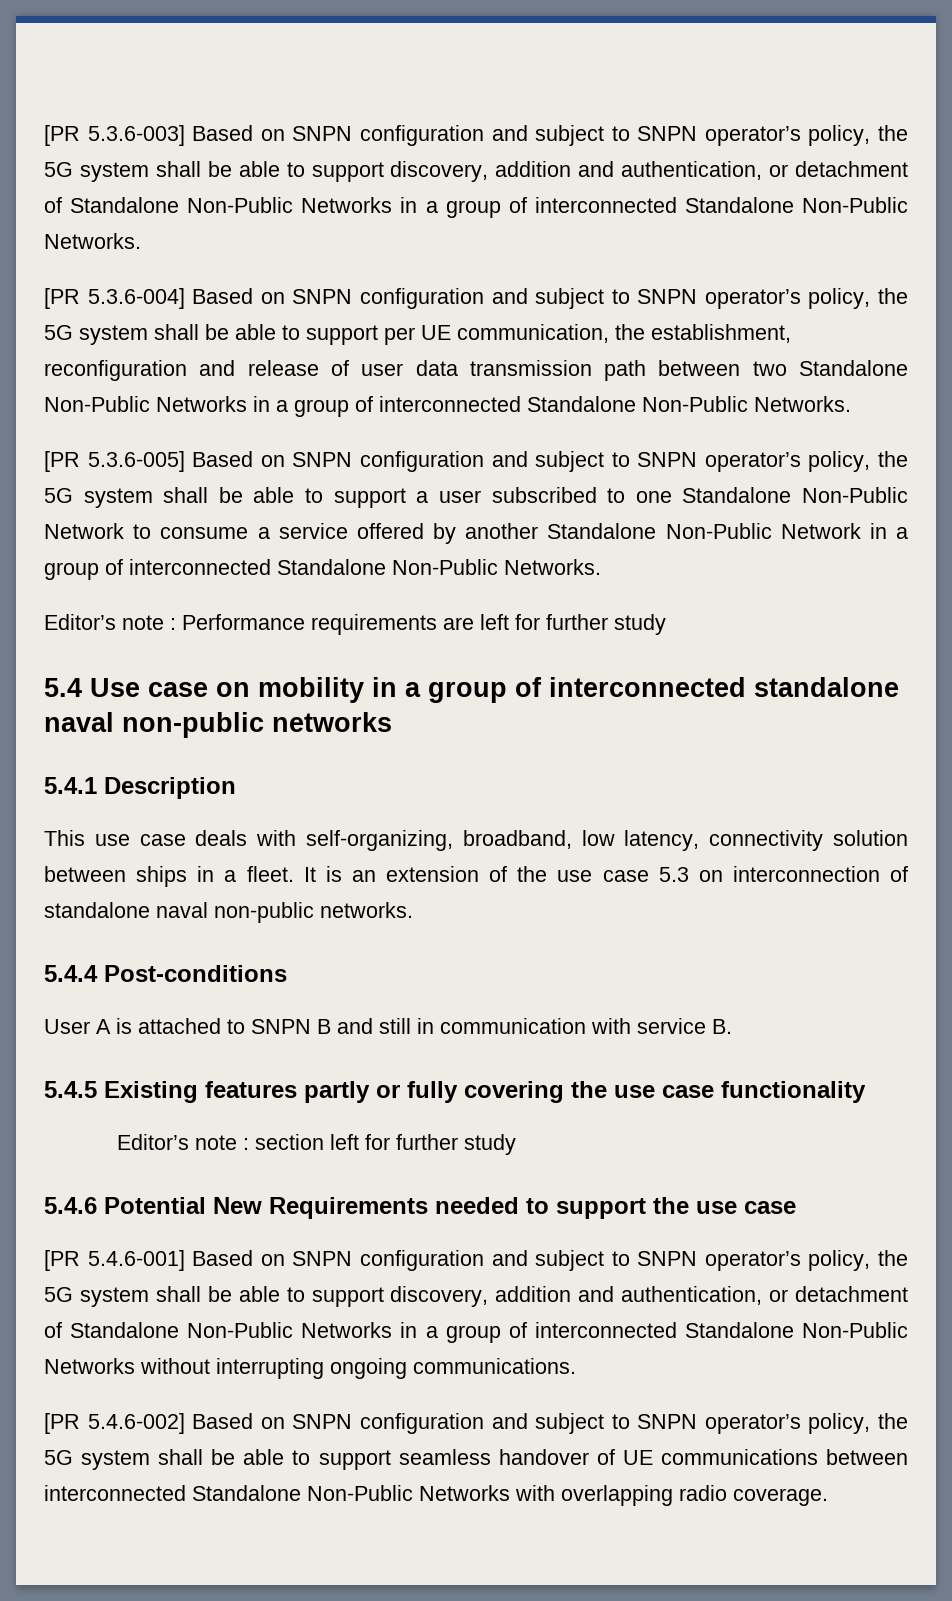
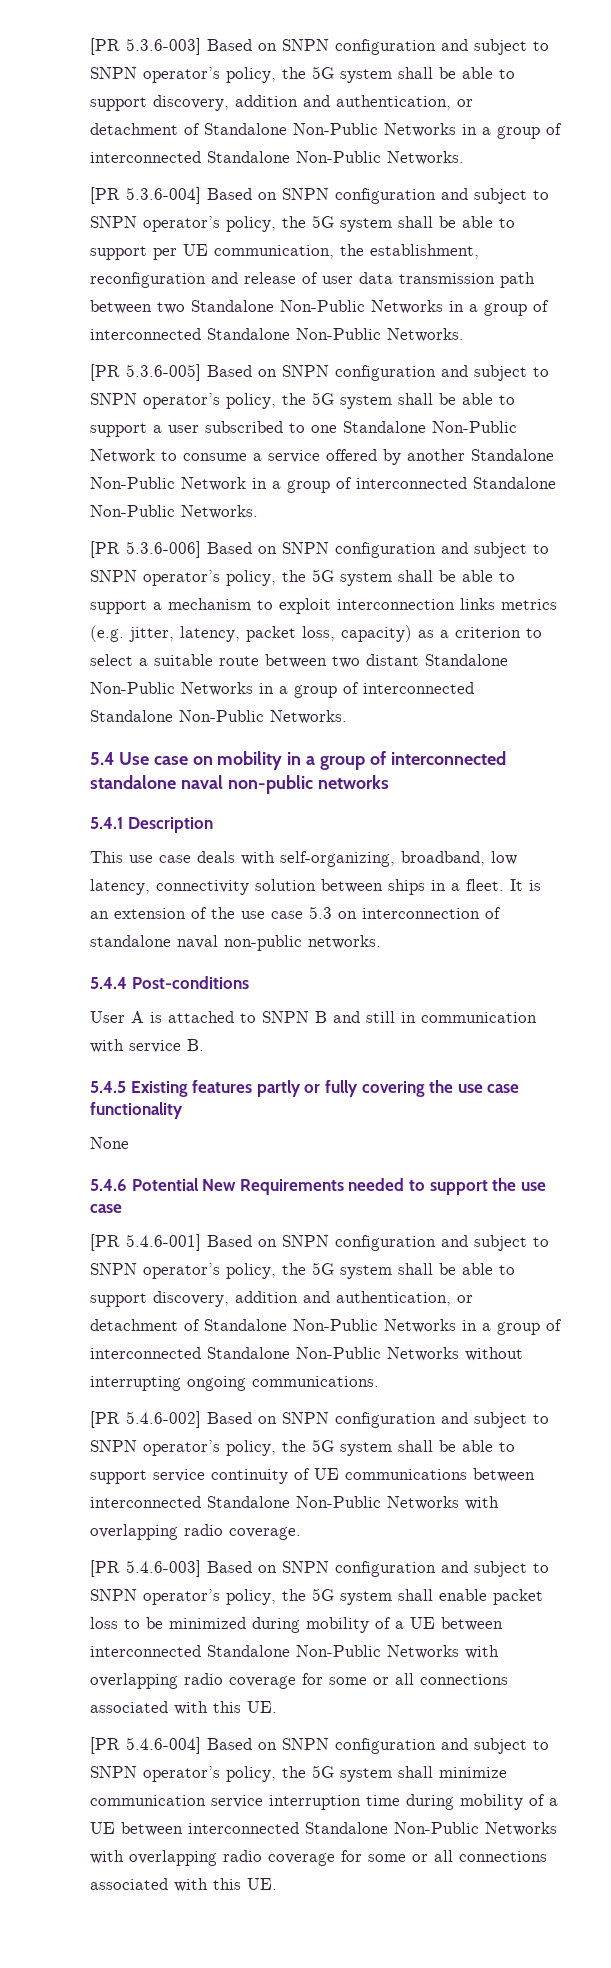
[44,614,666,635] Editor’s note : Performance requirements are left for further study -> [90,541,549,558] [90,569,515,586] [90,598,557,614] [90,625,542,642] [90,654,508,668] [90,682,474,698] [90,710,347,724] [PR 5.3.6-006] Based on SNPN configuration and subject to SNPN operator’s policy, the 5G system shall be able to support a mechanism to exploit interconnection links metrics (e.g. jitter, latency, packet loss, capacity) as a criterion to select a suitable route between two distant Standalone Non-Public Networks in a group of interconnected Standalone Non-Public Networks.
[117,1134,517,1155] // Editor’s note : section left for further study -> [90,1137,129,1149] // None
[398,1449,589,1465] seamless handover -> [153,1469,288,1484] service continuity
(828, 1497) none -> [90,1560,549,1577] [90,1588,543,1605] [90,1617,503,1633] [90,1645,499,1659] [90,1673,508,1689] [90,1701,277,1715] [90,1737,549,1754] [90,1765,507,1782] [90,1794,558,1810] [90,1822,557,1836] [90,1850,547,1866] [90,1878,277,1892] // [PR 5.4.6-003] Based on SNPN configuration and subject to SNPN operator’s policy, the 5G system shall enable packet loss to be minimized during mobility of a UE between interconnected Standalone Non-Public Networks with overlapping radio coverage for some or all connections associated with this UE. // [PR 5.4.6-004] Based on SNPN configuration and subject to SNPN operator’s policy, the 5G system shall minimize communication service interruption time during mobility of a UE between interconnected Standalone Non-Public Networks with overlapping radio coverage for some or all connections associated with this UE.

